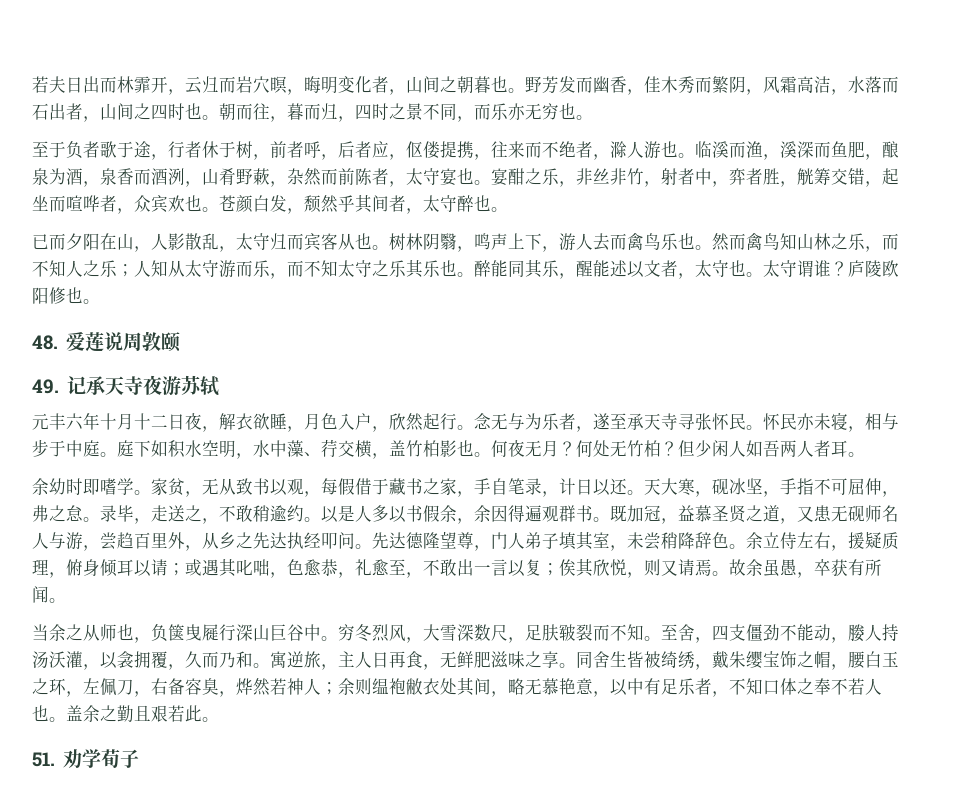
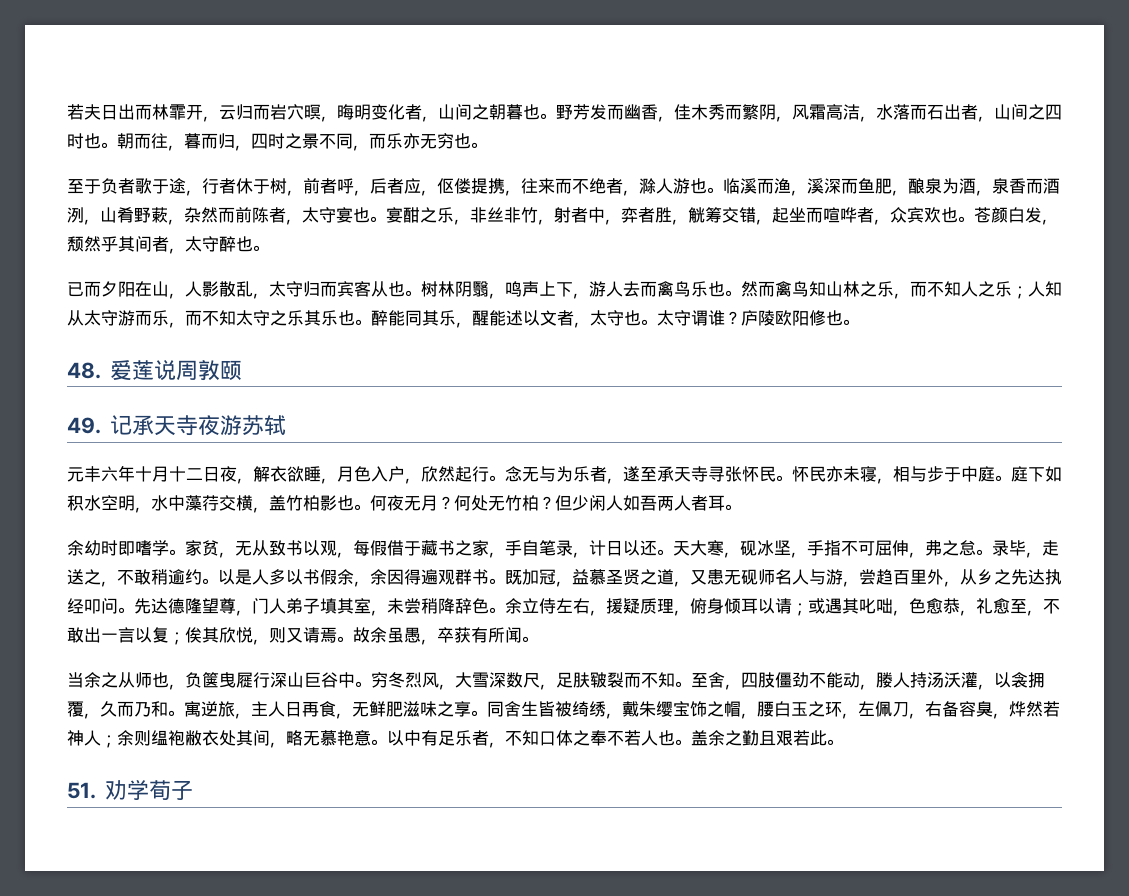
[304,452,321,457] 、 -> (202, 503) none
[729,624,746,641] 支 -> [758,672,775,688] 肢
[593,691,610,697] ， -> [371,739,387,745] 。

